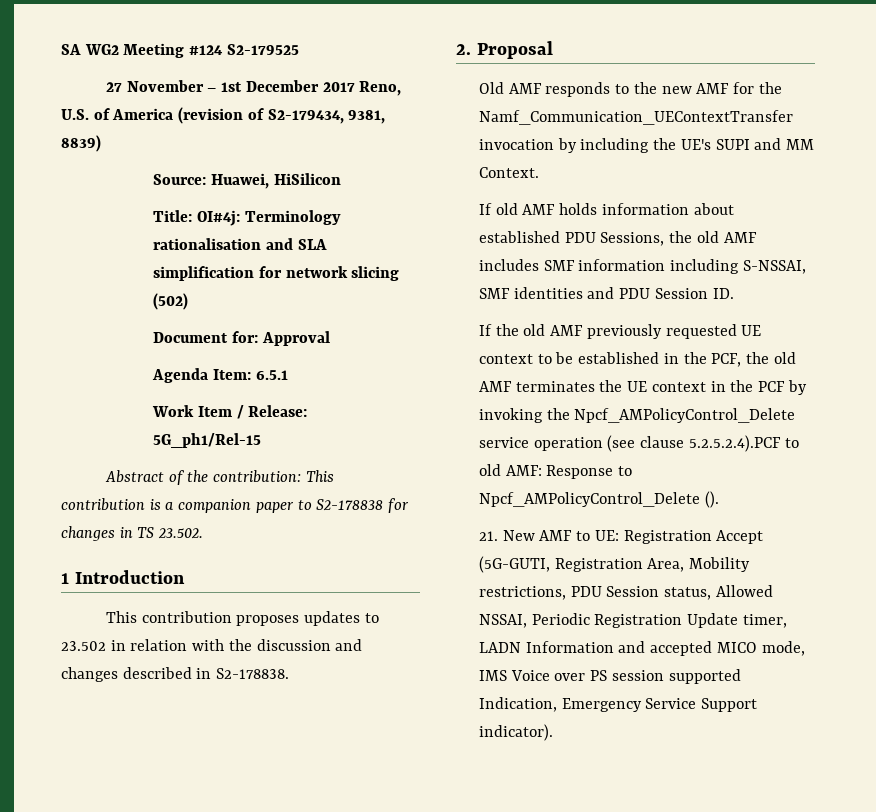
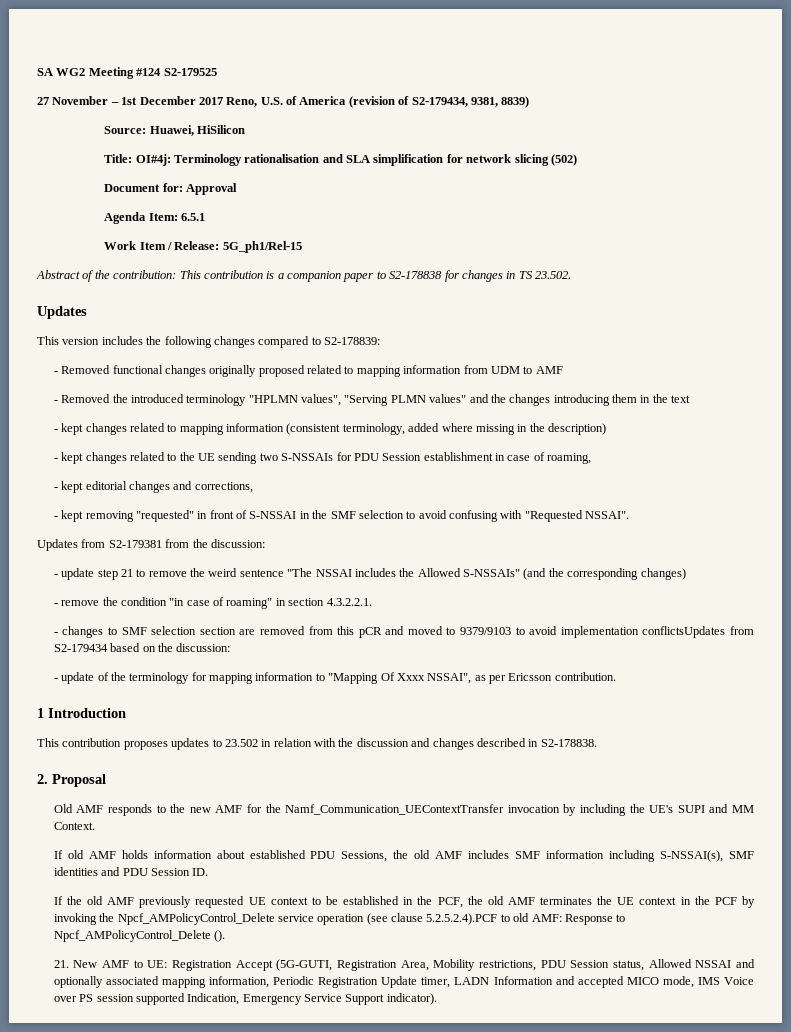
(204, 533) none -> [37,306,87,319] [37,336,380,348] [53,365,563,377] [53,394,691,406] [53,423,607,435] [53,452,592,464] [53,481,253,493] [53,510,630,522] [37,539,265,551] [53,568,686,580] [53,597,372,609] [53,626,754,638] [53,643,231,652] [53,672,616,684] // Updates // This version includes the following changes compared to S2-178839: // - Removed functional changes originally proposed related to mapping information from UDM to AMF // - Removed the introduced terminology "HPLMN values", "Serving PLMN values" and the changes introducing them in the text // - kept changes related to mapping information (consistent terminology, added where missing in the description) // - kept changes related to the UE sending two S-NSSAIs for PDU Session establishment in case of roaming, // - kept editorial changes and corrections, // - kept removing "requested" in front of S-NSSAI in the SMF selection to avoid confusing with "Requested NSSAI". // Updates from S2-179381 from the discussion: // - update step 21 to remove the weird sentence "The NSSAI includes the Allowed S-NSSAIs" (and the corresponding changes) // - remove the condition "in case of roaming" in section 4.3.2.2.1. // - changes to SMF selection section are removed from this pCR and moved to 9379/9103 to avoid implementation conflictsUpdates from S2-179434 based on the discussion: // - update of the terminology for mapping information to "Mapping Of Xxxx NSSAI", as per Ericsson contribution.
[742,260,806,274] S-NSSAI, -> [660,850,724,862] S-NSSAI(s),
[479,614,528,628] NSSAI, -> [695,959,755,968] [53,976,270,988] NSSAI and optionally associated mapping information,

